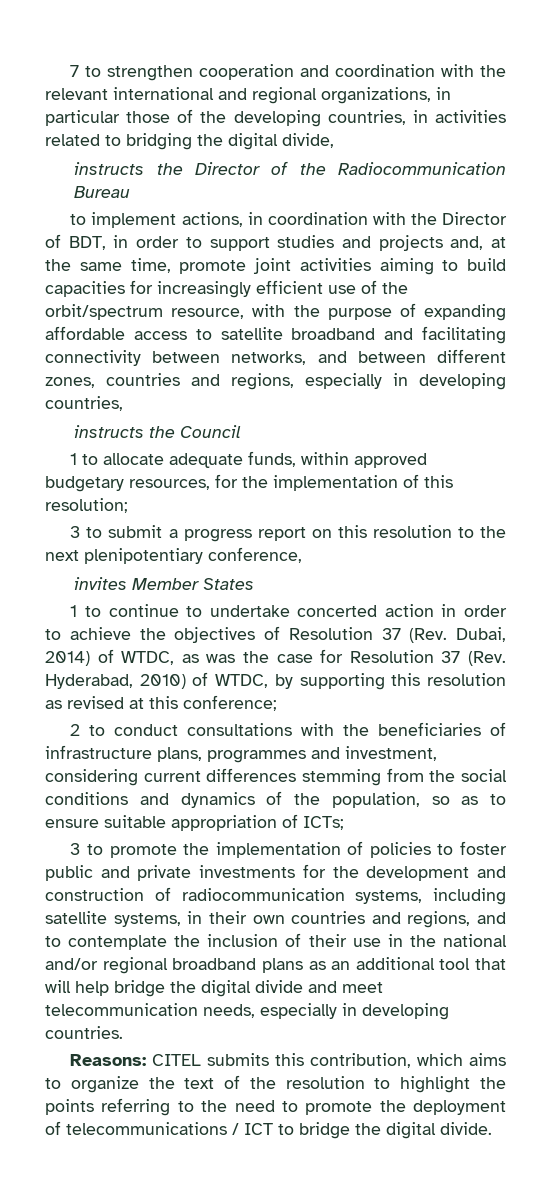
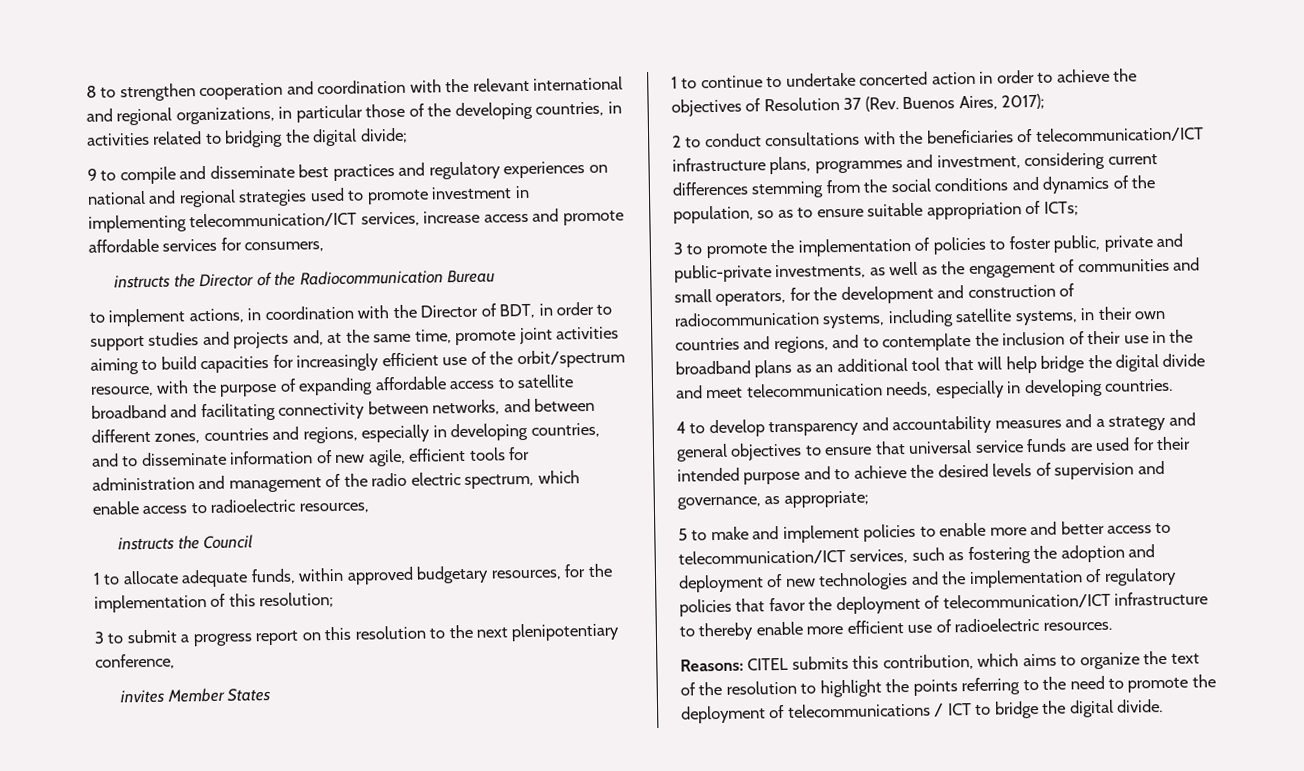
[70,65,80,77] 7 -> [86,85,97,98] 8
[282,133,334,148] divide, -> [359,127,408,144] [87,161,608,185] [87,185,530,208] [88,208,624,233] [88,237,325,253] divide; // 9 to compile and disseminate best practices and regulatory experiences on national and regional strategies used to promote investment in implementing telecommunication/ICT services, increase access and promote affordable services for consumers,
(123, 403) none -> [92,446,531,467] [92,470,580,493] [92,498,369,515] and to disseminate information of new agile, efficient tools for administration and management of the radio electric spectrum, which enable access to radioelectric resources,
[456,627,506,642] [45,649,507,666] [45,672,507,690] [45,695,277,711] Dubai, 2014) of WTDC, as was the case for Resolution 37 (Rev. Hyderabad, 2010) of WTDC, by supporting this resolution as revised at this conference; -> [902,93,1046,111] Buenos Aires, 2017);
(507, 729) none -> [1035,126,1204,143] telecommunication/ICT
[45,865,296,881] public and private investments -> [1053,233,1184,253] [674,257,1201,283] [674,289,787,306] public, private and public-private investments, as well as the engagement of communities and small operators,
[442,934,507,947] [45,957,168,974] national and/or regional -> (1194, 336) none
(123, 1032) none -> [676,412,1196,438] [676,436,1192,462] [677,460,1165,485] [677,490,869,510] [678,520,1172,543] [678,544,1156,566] [678,567,1177,593] [679,591,1209,617] [679,617,1112,641] // 4 to develop transparency and accountability measures and a strategy and general objectives to ensure that universal service funds are used for their intended purpose and to achieve the desired levels of supervision and governance, as appropriate; // 5 to make and implement policies to enable more and better access to telecommunication/ICT services, such as fostering the adoption and deployment of new technologies and the implementation of regulatory policies that favor the deployment of telecommunication/ICT infrastructure to thereby enable more efficient use of radioelectric resources.

